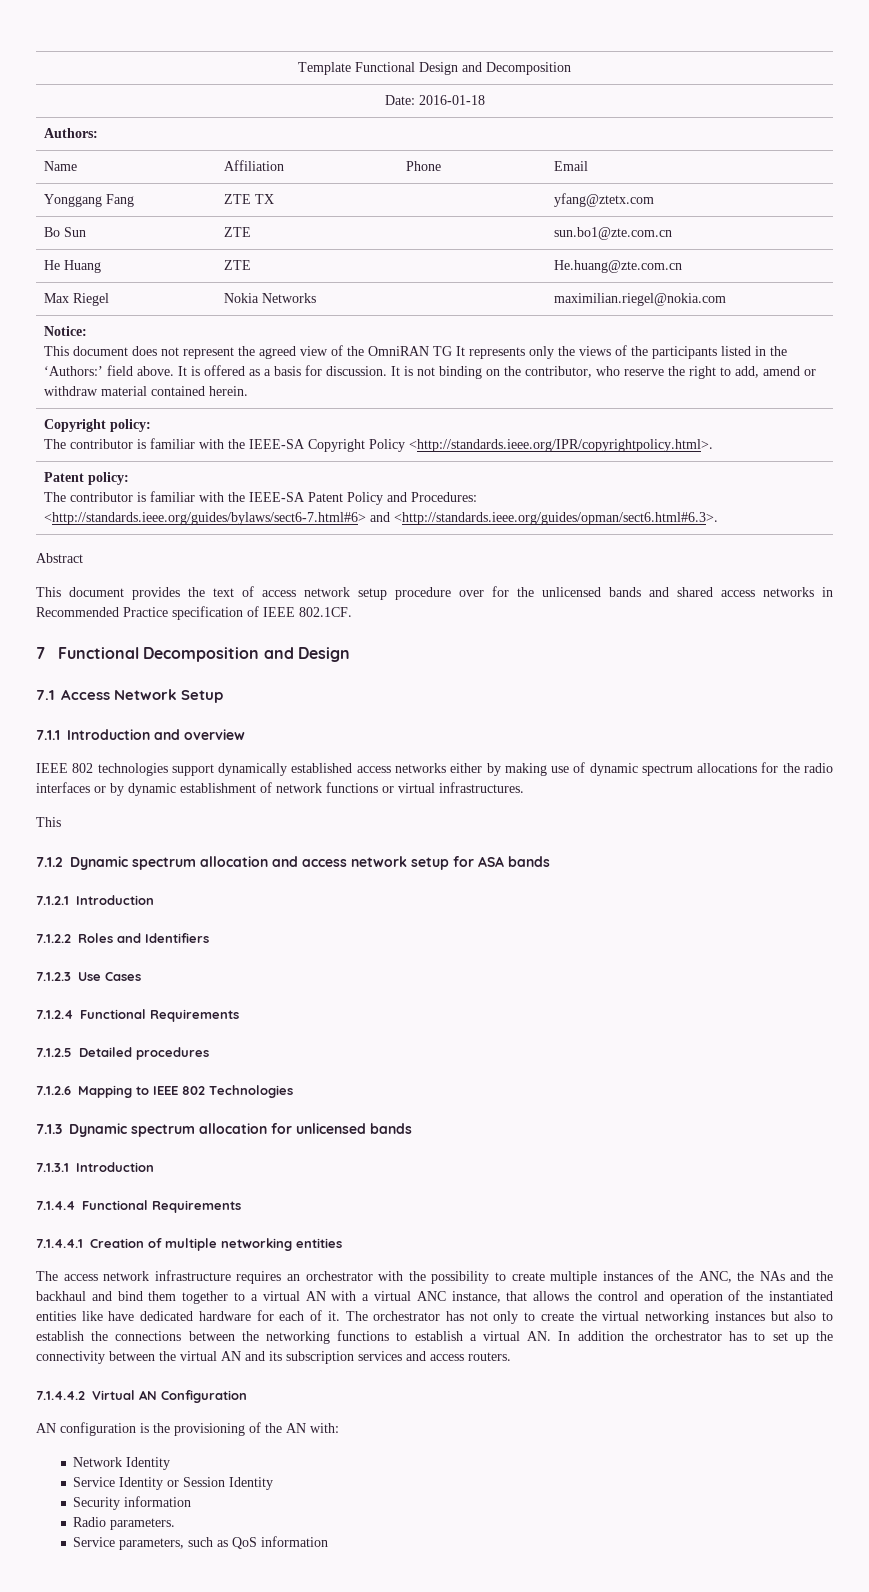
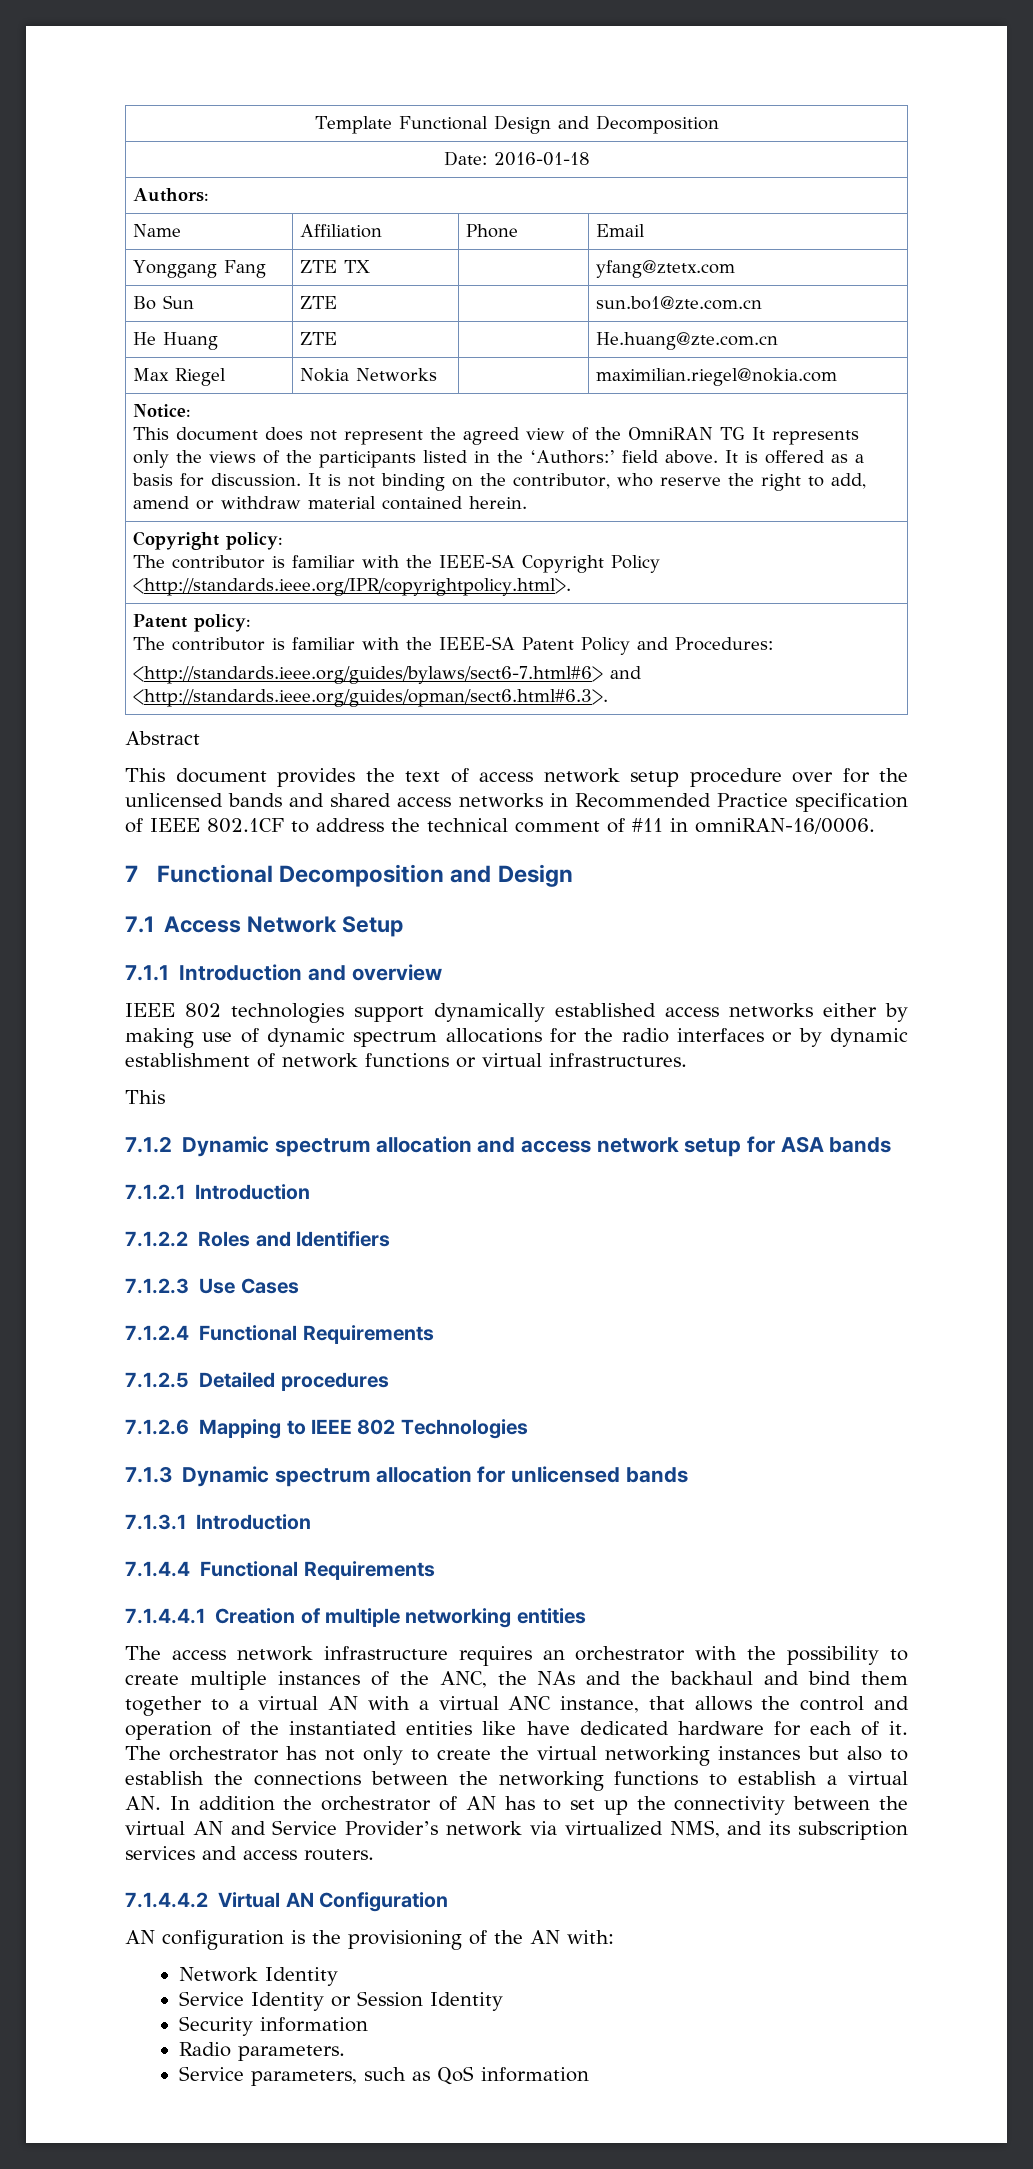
[299,607,352,617] 802.1CF. -> [207,818,875,834] 802.1CF to address the technical comment of #11 in omniRAN-16/0006.
(723, 1336) none -> [438,1796,496,1811] of AN
(265, 1356) none -> [272,1820,763,1838] Service Provider’s network via virtualized NMS, and

